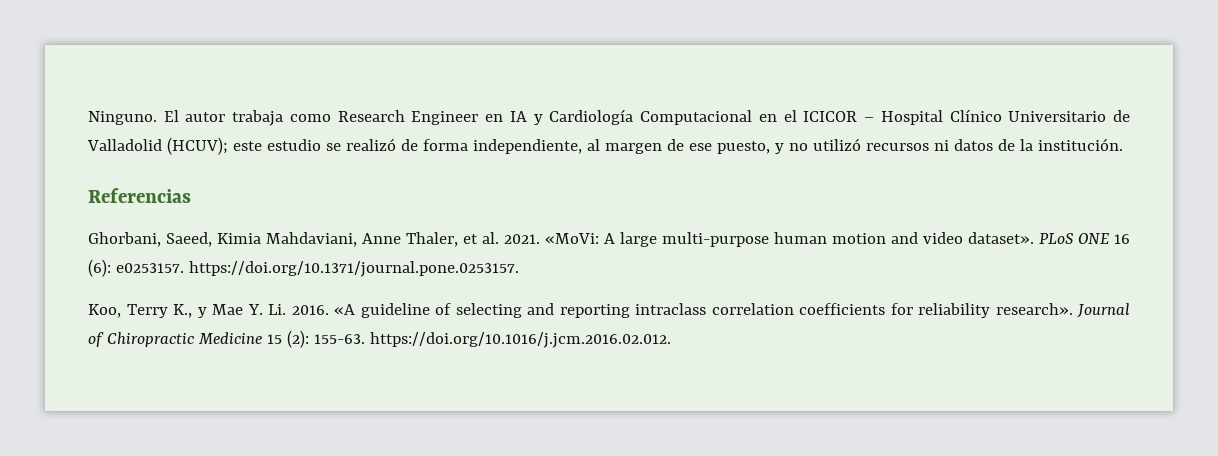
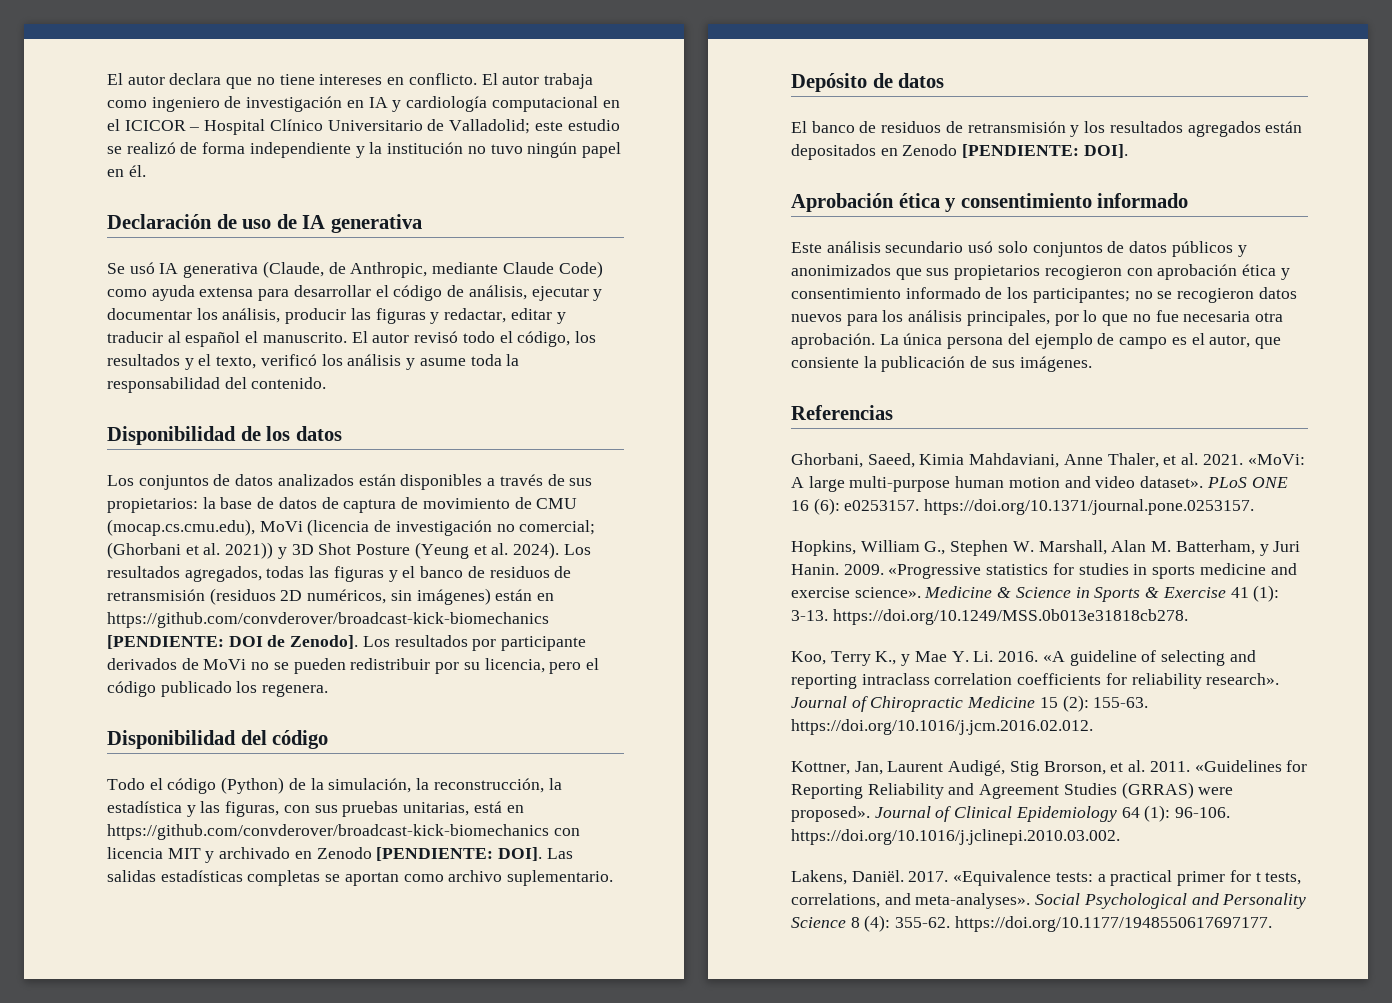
[88,111,157,125] Ninguno. -> [107,73,477,89] El autor declara que no tiene intereses en conflicto.
[337,110,479,125] Research Engineer -> [151,96,343,112] ingeniero de investigación
[549,109,753,125] Cardiología Computacional -> [406,96,598,112] cardiología computacional
[87,137,228,155] Valladolid (HCUV); -> [449,119,531,134] Valladolid;
[472,138,1123,154] independiente, al margen de ese puesto, y no utilizó recursos ni datos de la institución. -> [249,142,621,158] [107,165,146,177] [107,214,422,233] [107,261,603,278] [107,285,603,301] [107,308,566,324] [107,331,596,347] [107,354,520,370] [107,377,327,393] [107,426,342,445] [107,474,593,490] [107,497,578,513] [107,519,596,536] [107,542,591,559] [107,566,572,582] [107,588,555,605] [107,612,549,628] [107,635,587,651] [107,658,599,674] [107,681,329,697] [107,730,329,749] [107,777,562,794] [107,801,524,817] [107,824,580,840] [107,847,573,863] [107,870,614,886] [791,73,945,92] [791,121,1303,137] [791,144,1128,160] [791,193,1189,212] [791,241,1247,257] [791,264,1290,280] [791,287,1297,303] [791,310,1283,326] [791,333,1281,349] [791,356,1092,372] independiente y la institución no tuvo ningún papel en él. // Declaración de uso de IA generativa // Se usó IA generativa (Claude, de Anthropic, mediante Claude Code) como ayuda extensa para desarrollar el código de análisis, ejecutar y documentar los análisis, producir las figuras y redactar, editar y traducir al español el manuscrito. El autor revisó todo el código, los resultados y el texto, verificó los análisis y asume toda la responsabilidad del contenido. // Disponibilidad de los datos // Los conjuntos de datos analizados están disponibles a través de sus propietarios: la base de datos de captura de movimiento de CMU (mocap.cs.cmu.edu), MoVi (licencia de investigación no comercial; (Ghorbani et al. 2021)) y 3D Shot Posture (Yeung et al. 2024). Los resultados agregados, todas las figuras y el banco de residuos de retransmisión (residuos 2D numéricos, sin imágenes) están en https://github.com/convderover/broadcast-kick-biomechanics [PENDIENTE: DOI de Zenodo]. Los resultados por participante derivados de MoVi no se pueden redistribuir por su licencia, pero el código publicado los regenera. // Disponibilidad del código // Todo el código (Python) de la simulación, la reconstrucción, la estadística y las figuras, con sus pruebas unitarias, está en https://github.com/convderover/broadcast-kick-biomechanics con licencia MIT y archivado en Zenodo [PENDIENTE: DOI]. Las salidas estadísticas completas se aportan como archivo suplementario. // Depósito de datos // El banco de residuos de retransmisión y los resultados agregados están depositados en Zenodo [PENDIENTE: DOI]. // Aprobación ética y consentimiento informado // Este análisis secundario usó solo conjuntos de datos públicos y anonimizados que sus propietarios recogieron con aprobación ética y consentimiento informado de los participantes; no se recogieron datos nuevos para los análisis principales, por lo que no fue necesaria otra aprobación. La única persona del ejemplo de campo es el autor, que consiente la publicación de sus imágenes.
(519, 269) none -> [791,540,1301,556] [791,563,1297,579] [791,585,1280,602] [791,609,1188,625] // Hopkins, William G., Stephen W. Marshall, Alan M. Batterham, y Juri Hanin. 2009. «Progressive statistics for studies in sports medicine and exercise science». Medicine & Science in Sports & Exercise 41 (1): 3-13. https://doi.org/10.1249/MSS.0b013e31818cb278.
(671, 340) none -> [791,760,1308,776] [791,782,1234,799] [791,805,1231,822] [791,829,1120,845] [791,870,1302,886] [791,893,1307,909] [791,915,1272,932] // Kottner, Jan, Laurent Audigé, Stig Brorson, et al. 2011. «Guidelines for Reporting Reliability and Agreement Studies (GRRAS) were proposed». Journal of Clinical Epidemiology 64 (1): 96-106. https://doi.org/10.1016/j.jclinepi.2010.03.002. // Lakens, Daniël. 2017. «Equivalence tests: a practical primer for t tests, correlations, and meta-analyses». Social Psychological and Personality Science 8 (4): 355-62. https://doi.org/10.1177/1948550617697177.

